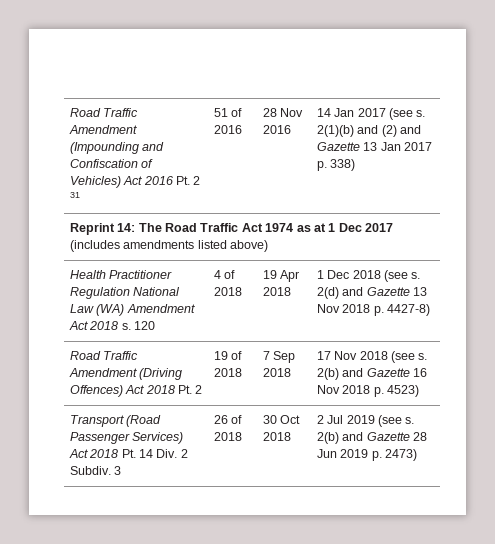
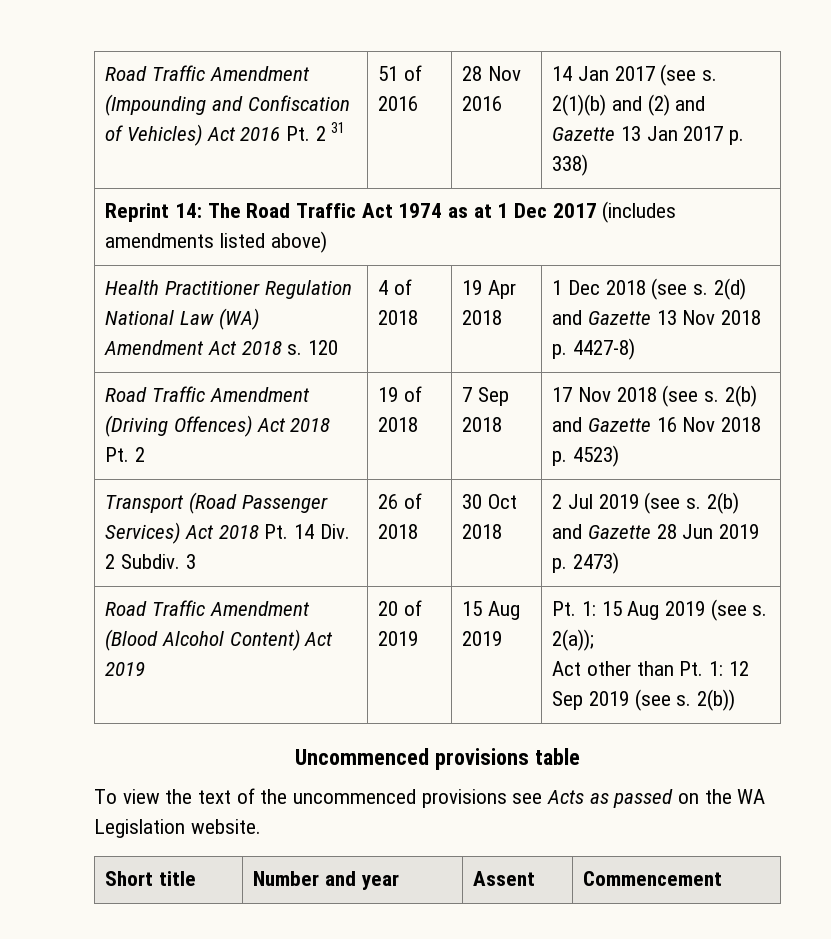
(418, 455) none -> [105,600,310,616] [105,629,334,651] [105,662,146,676] [378,600,422,616] [378,631,419,646] [462,601,520,620] [462,631,503,646] [552,599,768,621] [552,629,595,651] [552,661,749,676] [552,689,735,711] [295,748,580,770] [94,788,766,808] [94,819,261,838] [105,871,196,886] [253,871,399,890] [473,871,536,886] [583,871,723,886] // Road Traffic Amendment (Blood Alcohol Content) Act 2019 | 20 of 2019 | 15 Aug 2019 | Pt. 1: 15 Aug 2019 (see s. 2(a)); // Act other than Pt. 1: 12 Sep 2019 (see s. 2(b)) // Uncommenced provisions table // To view the text of the uncommenced provisions see Acts as passed on the WA Legislation website. // Short title | Number and year | Assent | Commencement

